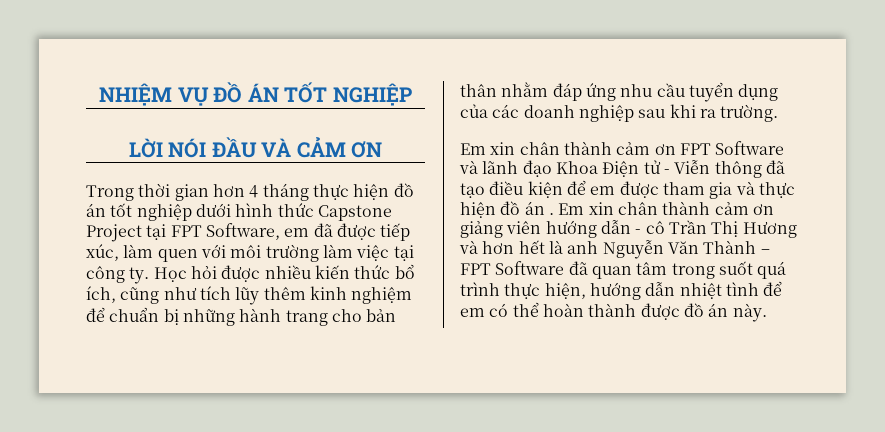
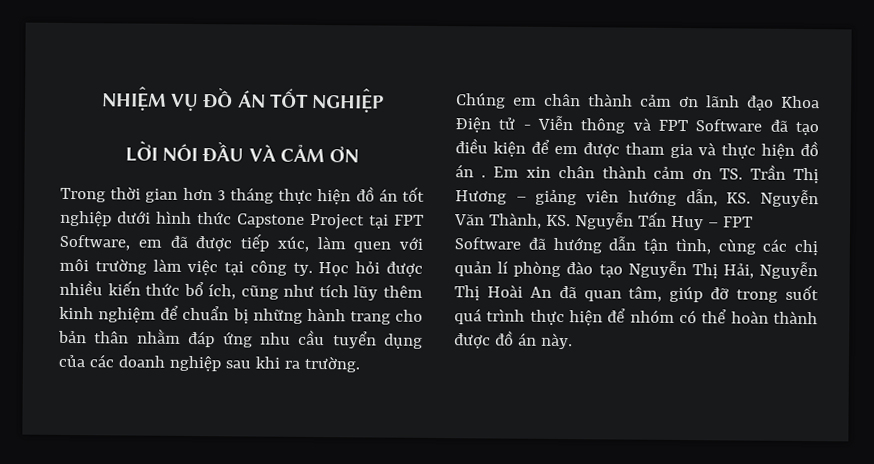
[249,185,259,198] 4 -> [216,190,226,201] 3
[460,141,785,155] [459,160,478,174] Em xin chân thành cảm ơn FPT Software và -> [456,92,699,109] Chúng em chân thành cảm ơn
(762, 169) none -> [632,117,763,132] và FPT Software
[460,220,797,238] [459,240,770,259] [460,261,668,279] giảng viên hướng dẫn - cô Trần Thị Hương và hơn hết là anh Nguyễn Văn Thành – FPT Software đã quan tâm -> [719,164,819,184] [455,189,819,208] [454,211,753,231] [454,236,818,256] [454,260,818,280] [454,284,730,303] TS. Trần Thị Hương – giảng viên hướng dẫn, KS. Nguyễn Văn Thành, KS. Nguyễn Tấn Huy – FPT Software đã hướng dẫn tận tình, cùng các chị quản lí phòng đào tạo Nguyễn Thị Hải, Nguyễn Thị Hoài An đã quan tâm, giúp đỡ
[544,281,783,300] [460,308,485,317] hiện, hướng dẫn nhiệt tình để em -> [569,308,675,326] hiện để nhóm

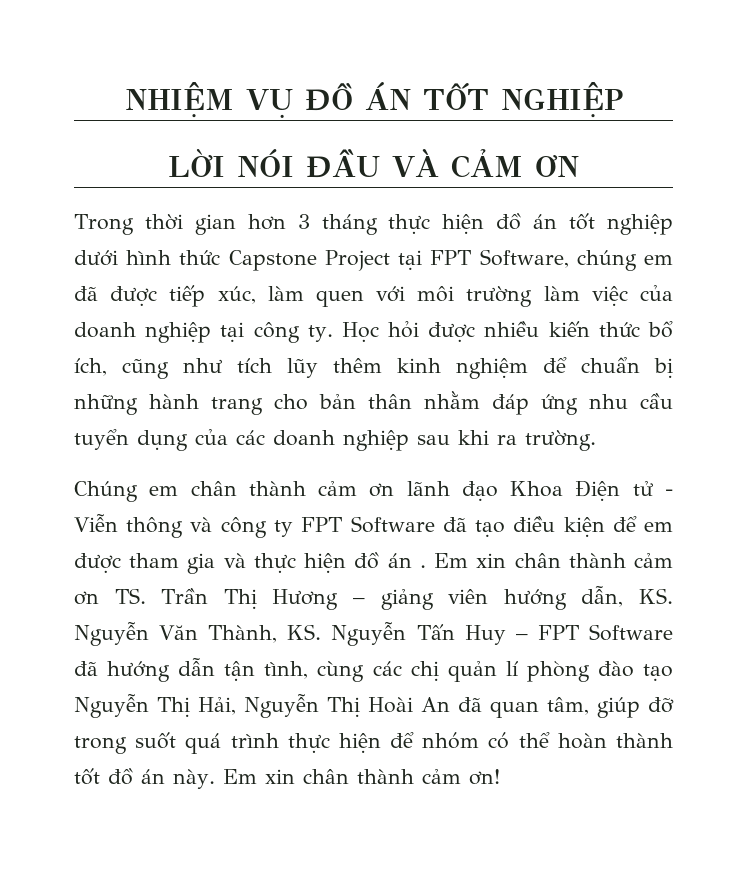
(130, 242) none -> [576,250,637,271] chúng
(219, 267) none -> [640,285,673,301] [74,322,212,343] của doanh nghiệp
(651, 124) none -> [220,517,293,538] công ty
[454,333,491,349] được -> [74,768,100,785] tốt
(573, 341) none -> [222,769,500,785] Em xin chân thành cảm ơn!

